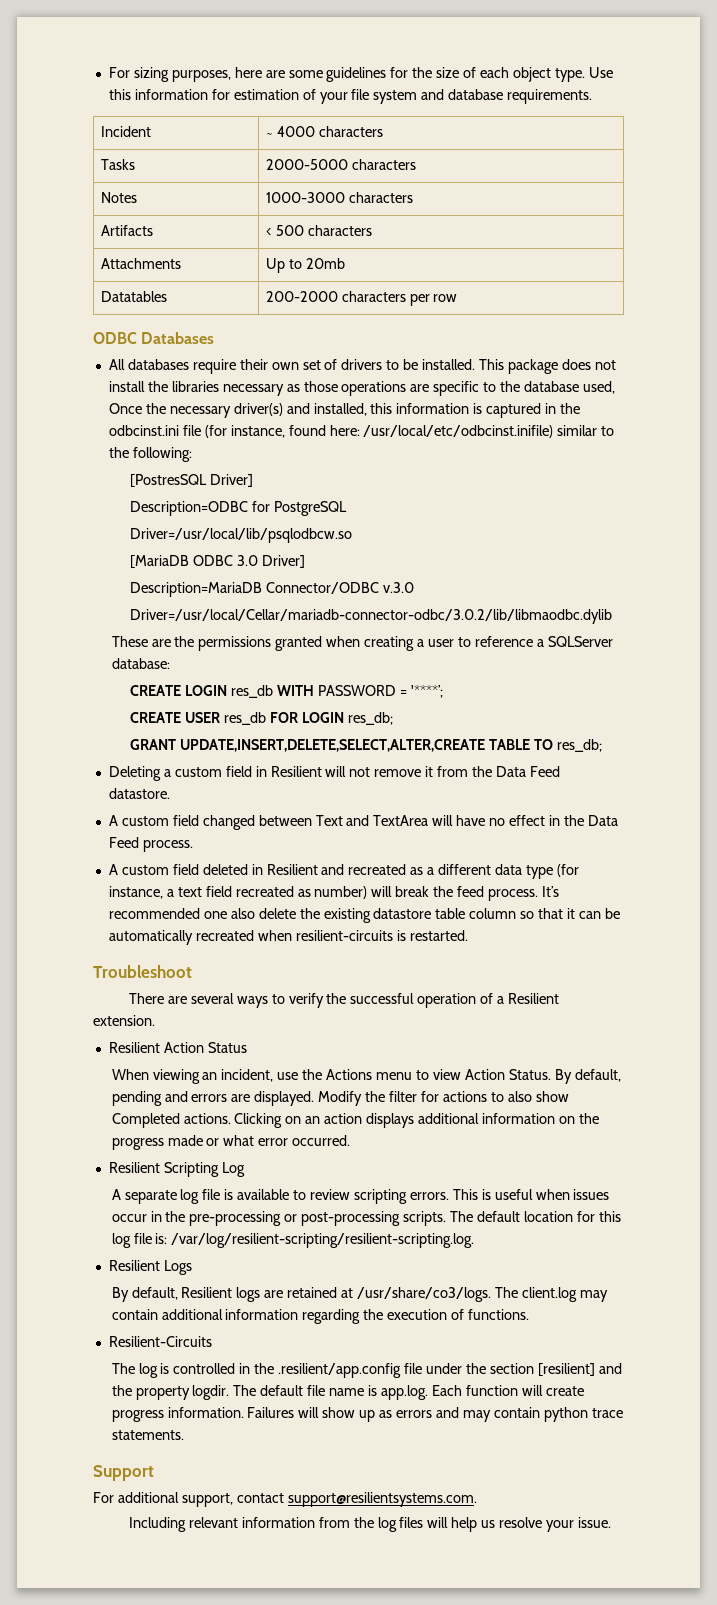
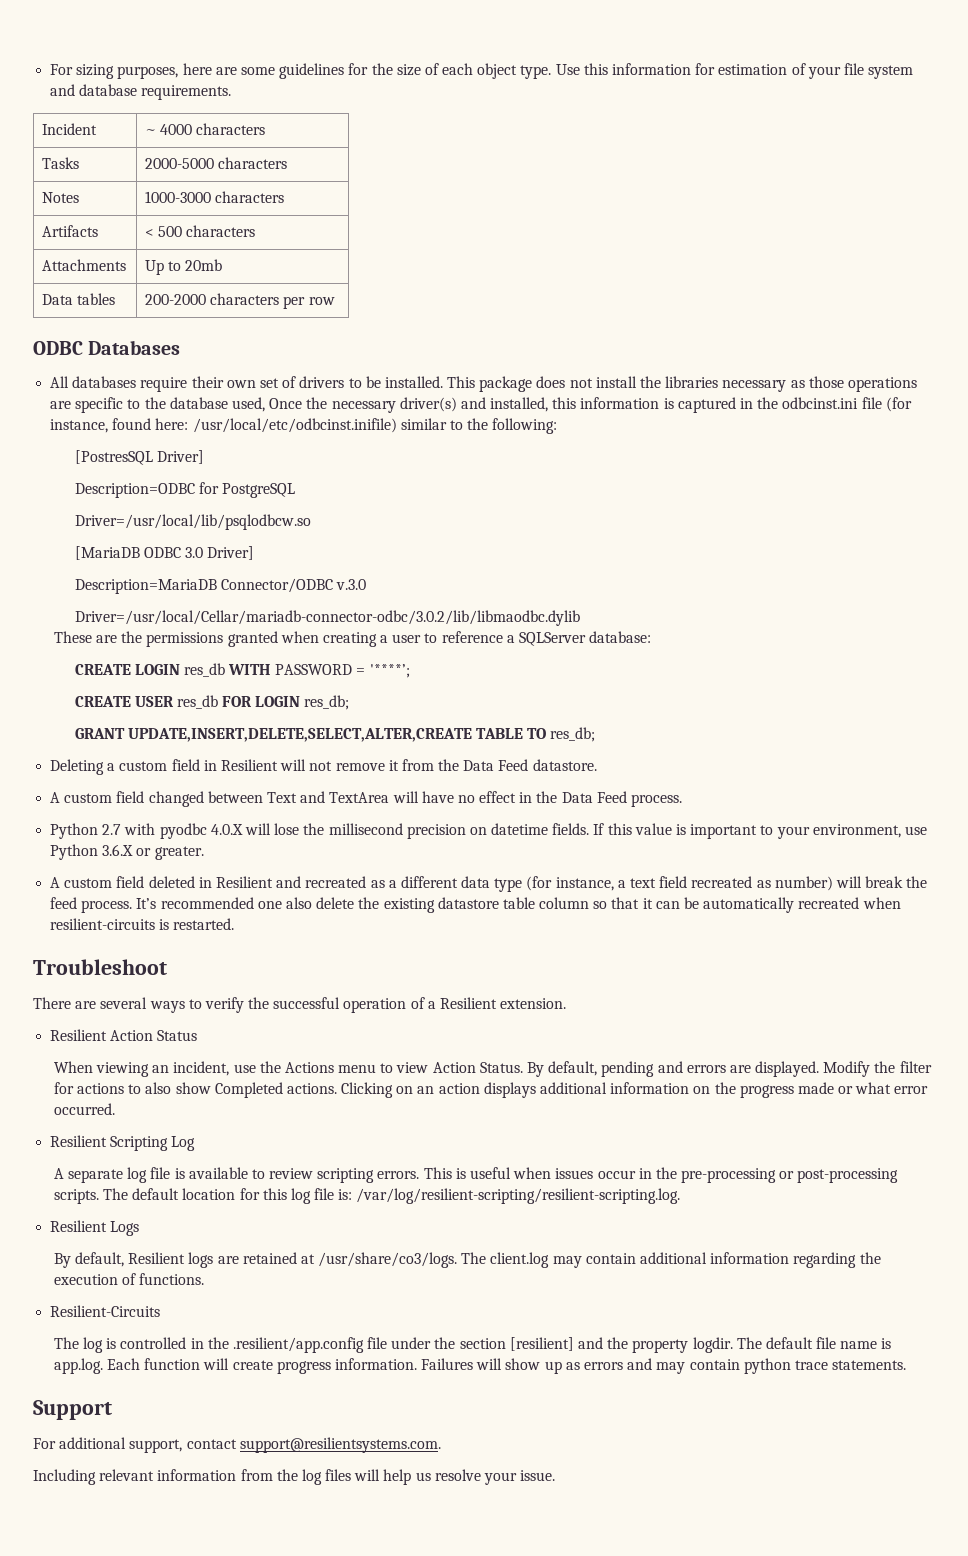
[100,291,167,302] Datatables -> [42,293,116,305] Data tables
(193, 846) none -> [50,823,927,839] [50,844,204,860] // Python 2.7 with pyodbc 4.0.X will lose the millisecond precision on datetime fields. If this value is important to your environment, use Python 3.6.X or greater.

